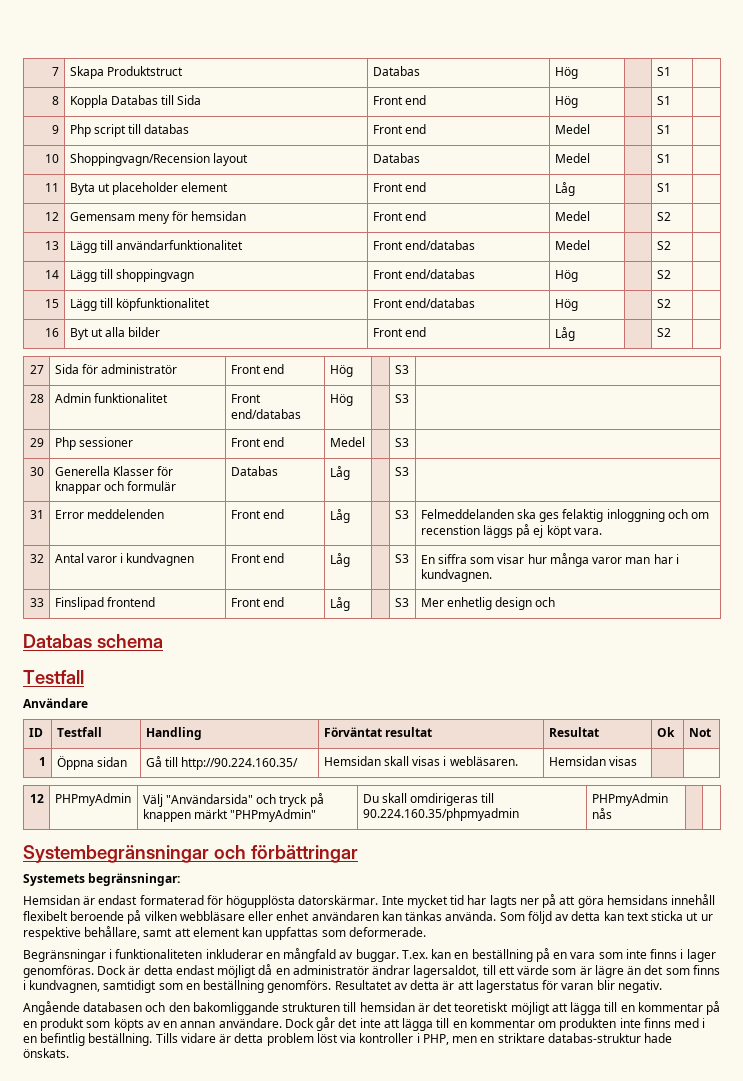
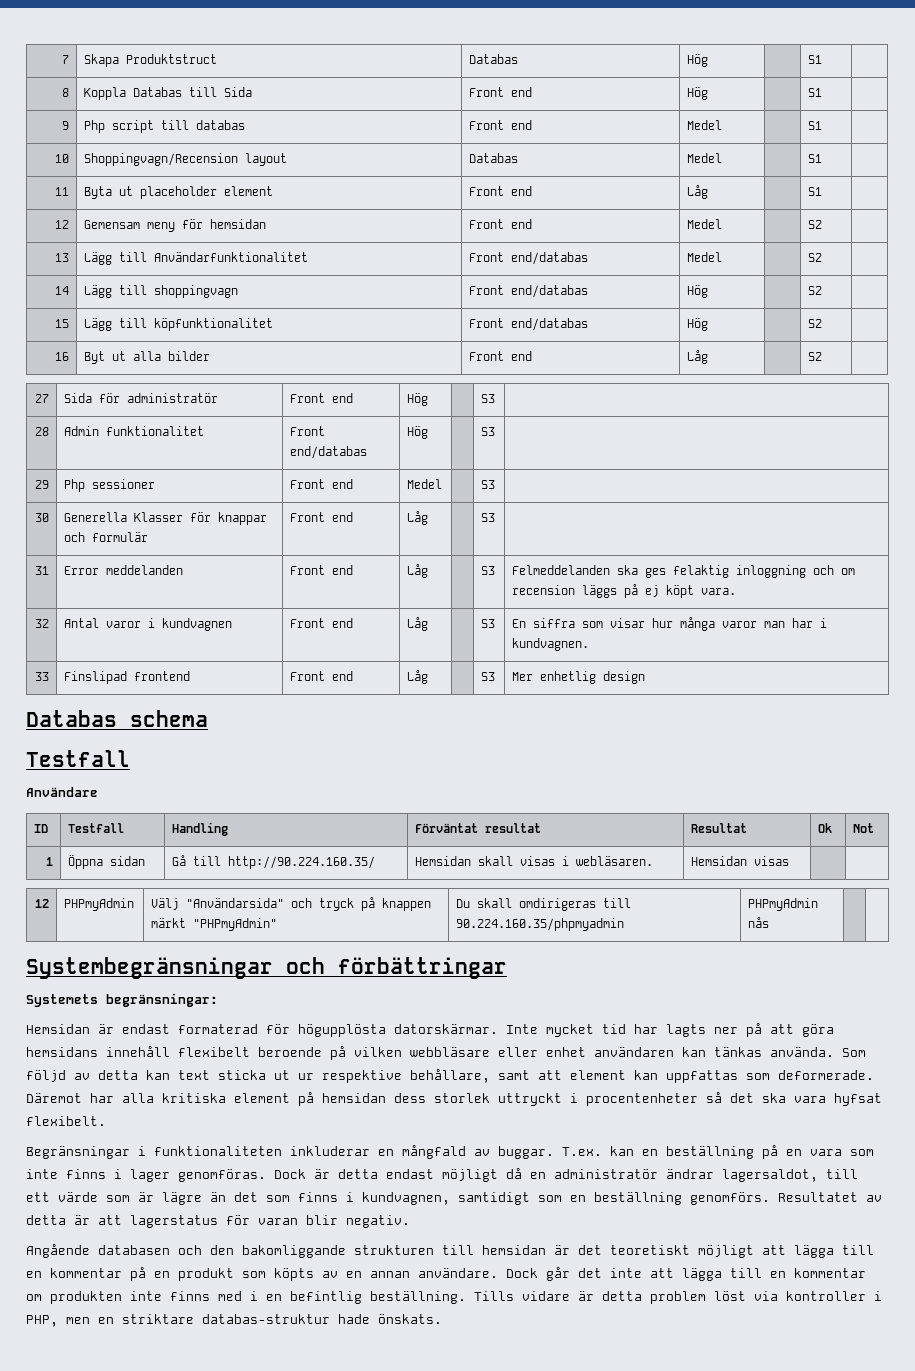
[116,240,244,250] användarfunktionalitet -> [153,252,308,262] Användarfunktionalitet
[230,466,278,476] Databas -> [289,512,353,522] Front end
[86,509,164,519] meddelenden -> [105,565,183,575] meddelanden
[420,525,480,535] recenstion -> [511,585,575,595] recension
[535,597,556,607] och -> (645, 677) none
(426, 932) none -> [26,1092,882,1106] [26,1116,106,1126] Däremot har alla kritiska element på hemsidan dess storlek uttryckt i procentenheter så det ska vara hyfsat flexibelt.

